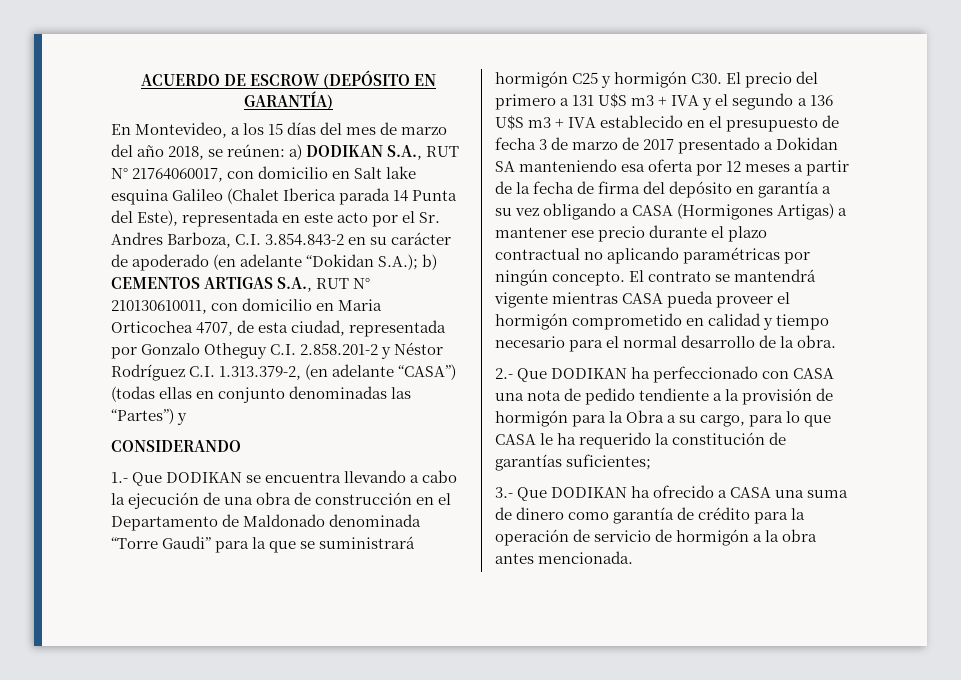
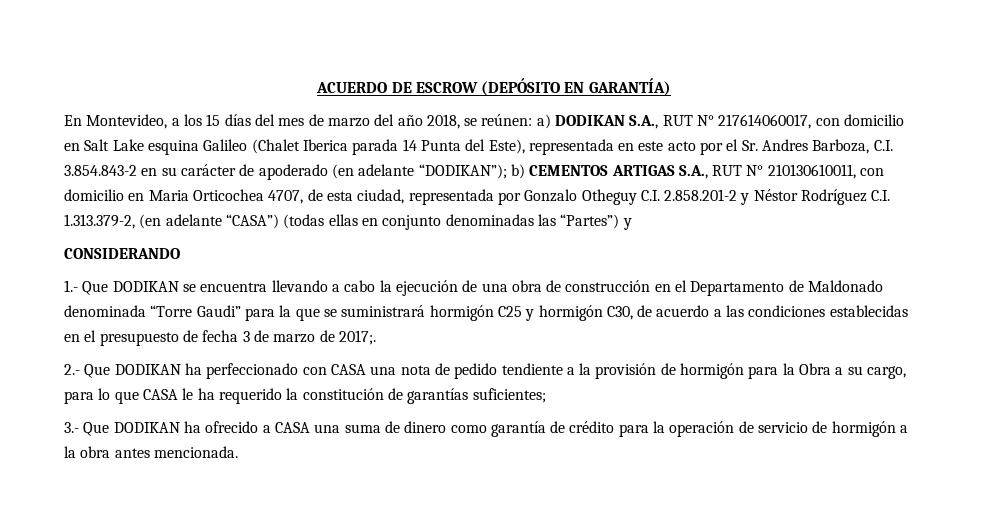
[132,168,224,182] 21764060017, -> [718,114,812,129] 217614060017,
[386,166,417,179] lake -> [112,139,144,151] Lake
[306,254,419,270] “Dokidan S.A.); -> [418,164,507,179] “DODIKAN”);
[691,71,819,88] [495,93,833,110] [495,115,684,130] C30. El precio del primero a 131 U$S m3 + IVA y el segundo a 136 U$S m3 + IVA establecido -> [606,305,908,320] C30, de acuerdo a las condiciones establecidas
[643,137,839,154] [495,159,850,176] [495,181,832,198] [495,203,848,220] [495,225,768,242] [495,247,811,264] [495,269,817,286] [494,291,791,308] [495,313,830,330] [495,335,837,352] 2017 presentado a Dokidan SA manteniendo esa oferta por 12 meses a partir de la fecha de firma del depósito en garantía a su vez obligando a CASA (Hormigones Artigas) a mantener ese precio durante el plazo contractual no aplicando paramétricas por ningún concepto. El contrato se mantendrá vigente mientras CASA pueda proveer el hormigón comprometido en calidad y tiempo necesario para el normal desarrollo de la obra. -> [338,330,376,345] 2017;.

